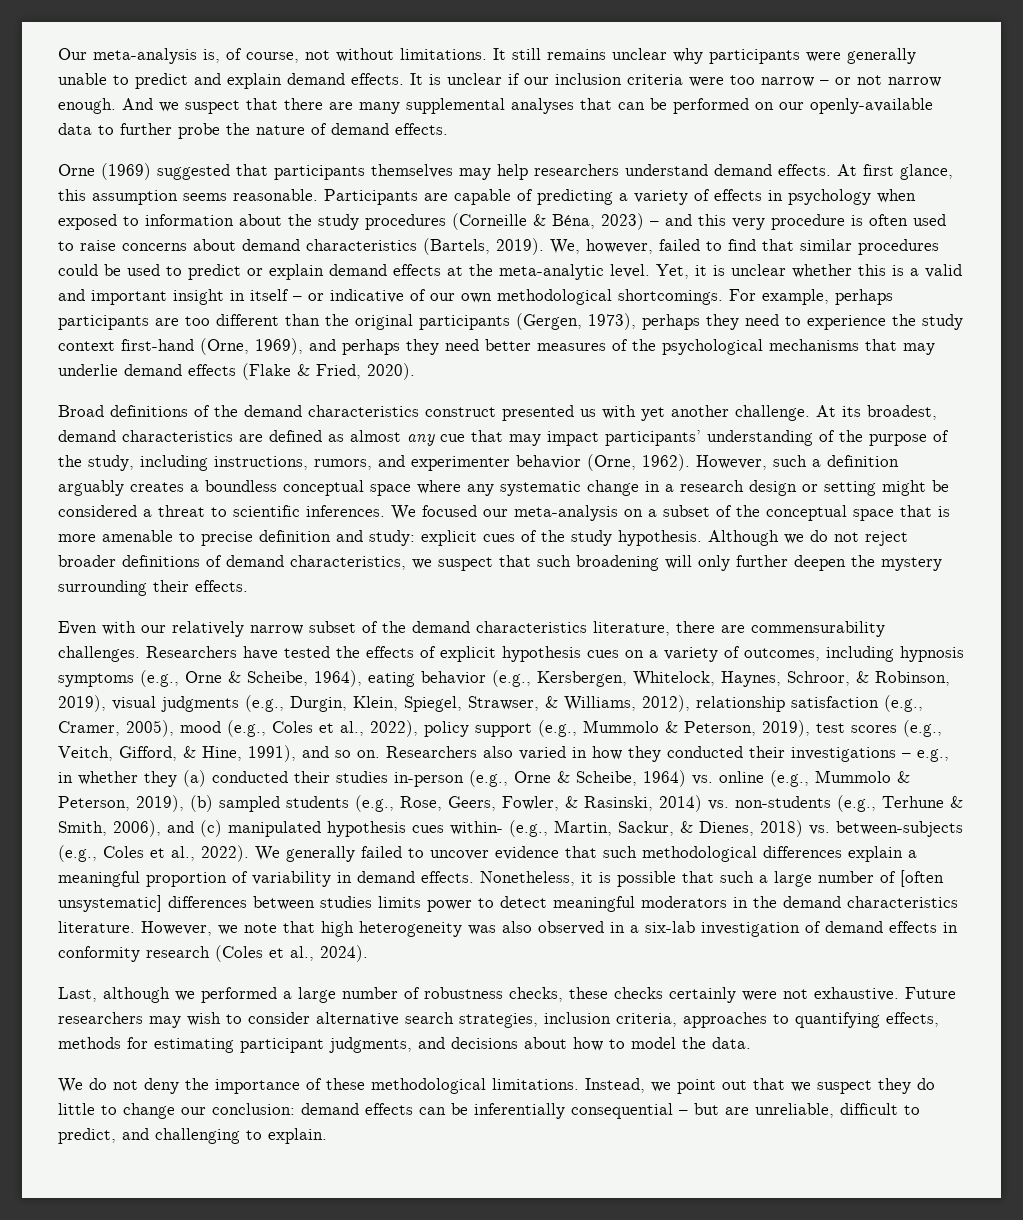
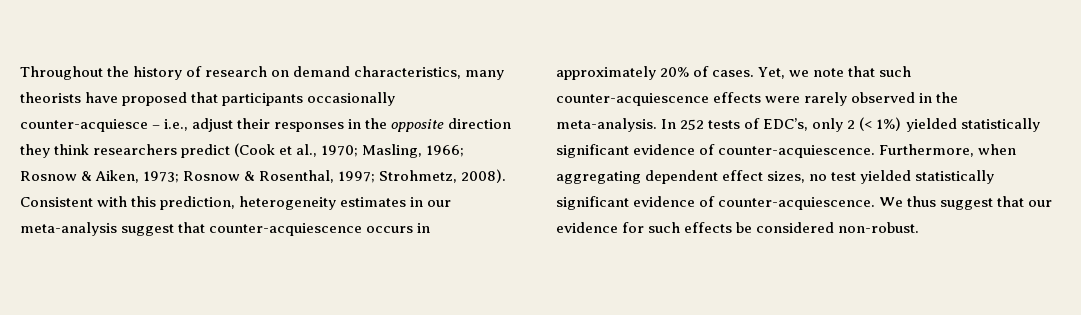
[58,48,916,64] [58,73,941,89] [58,98,933,114] [58,123,448,139] [58,163,953,180] [58,189,916,205] [58,213,946,230] [58,238,939,255] [58,264,962,280] [58,289,893,305] [58,313,963,330] [58,338,935,355] [58,363,415,380] [58,405,937,421] [58,430,949,446] [58,454,899,471] [58,480,949,496] [58,505,950,521] [58,530,908,546] [58,555,942,571] [58,580,248,596] [58,621,885,637] [58,646,964,662] [58,670,950,687] [58,695,923,712] [58,720,942,737] [58,745,949,762] [58,770,910,787] [58,795,963,812] [58,820,963,837] [58,845,917,862] [58,870,944,887] [58,895,958,912] [58,921,958,937] [58,945,368,962] [58,987,956,1003] [58,1012,939,1028] [58,1037,751,1053] [58,1078,935,1094] [58,1103,920,1119] [58,1128,327,1144] Our meta-analysis is, of course, not without limitations. It still remains unclear why participants were generally unable to predict and explain demand effects. It is unclear if our inclusion criteria were too narrow – or not narrow enough. And we suspect that there are many supplemental analyses that can be performed on our openly-available data to further probe the nature of demand effects. // Orne (1969) suggested that participants themselves may help researchers understand demand effects. At first glance, this assumption seems reasonable. Participants are capable of predicting a variety of effects in psychology when exposed to information about the study procedures (Corneille & Béna, 2023) – and this very procedure is often used to raise concerns about demand characteristics (Bartels, 2019). We, however, failed to find that similar procedures could be used to predict or explain demand effects at the meta-analytic level. Yet, it is unclear whether this is a valid and important insight in itself – or indicative of our own methodological shortcomings. For example, perhaps participants are too different than the original participants (Gergen, 1973), perhaps they need to experience the study context first-hand (Orne, 1969), and perhaps they need better measures of the psychological mechanisms that may underlie demand effects (Flake & Fried, 2020). // Broad definitions of the demand characteristics construct presented us with yet another challenge. At its broadest, demand characteristics are defined as almost any cue that may impact participants’ understanding of the purpose of the study, including instructions, rumors, and experimenter behavior (Orne, 1962). However, such a definition arguably creates a boundless conceptual space where any systematic change in a research design or setting might be considered a threat to scientific inferences. We focused our meta-analysis on a subset of the conceptual space that is more amenable to precise definition and study: explicit cues of the study hypothesis. Although we do not reject broader definitions of demand characteristics, we suspect that such broadening will only further deepen the mystery surrounding their effects. // Even with our relatively narrow subset of the demand characteristics literature, there are commensurability challenges. Researchers have tested the effects of explicit hypothesis cues on a variety of outcomes, including hypnosis symptoms (e.g., Orne & Scheibe, 1964), eating behavior (e.g., Kersbergen, Whitelock, Haynes, Schroor, & Robinson, 2019), visual judgments (e.g., Durgin, Klein, Spiegel, Strawser, & Williams, 2012), relationship satisfaction (e.g., Cramer, 2005), mood (e.g., Coles et al., 2022), policy support (e.g., Mummolo & Peterson, 2019), test scores (e.g., Veitch, Gifford, & Hine, 1991), and so on. Researchers also varied in how they conducted their investigations – e.g., in whether they (a) conducted their studies in-person (e.g., Orne & Scheibe, 1964) vs. online (e.g., Mummolo & Peterson, 2019), (b) sampled students (e.g., Rose, Geers, Fowler, & Rasinski, 2014) vs. non-students (e.g., Terhune & Smith, 2006), and (c) manipulated hypothesis cues within- (e.g., Martin, Sackur, & Dienes, 2018) vs. between-subjects (e.g., Coles et al., 2022). We generally failed to uncover evidence that such methodological differences explain a meaningful proportion of variability in demand effects. Nonetheless, it is possible that such a large number of [often unsystematic] differences between studies limits power to detect meaningful moderators in the demand characteristics literature. However, we note that high heterogeneity was also observed in a six-lab investigation of demand effects in conformity research (Coles et al., 2024). // Last, although we performed a large number of robustness checks, these checks certainly were not exhaustive. Future researchers may wish to consider alternative search strategies, inclusion criteria, approaches to quantifying effects, methods for estimating participant judgments, and decisions about how to model the data. // We do not deny the importance of these methodological limitations. Instead, we point out that we suspect they do little to change our conclusion: demand effects can be inferentially consequential – but are unreliable, difficult to predict, and challenging to explain. -> [20,66,505,80] [20,92,396,106] [20,118,512,132] [20,143,465,158] [20,169,507,183] [20,196,452,210] [20,222,431,236] [556,66,912,80] [556,92,959,106] [556,117,1040,132] [556,144,1017,158] [556,170,995,184] [556,196,1053,210] [556,222,920,233] Throughout the history of research on demand characteristics, many theorists have proposed that participants occasionally counter-acquiesce – i.e., adjust their responses in the opposite direction they think researchers predict (Cook et al., 1970; Masling, 1966; Rosnow & Aiken, 1973; Rosnow & Rosenthal, 1997; Strohmetz, 2008). Consistent with this prediction, heterogeneity estimates in our meta-analysis suggest that counter-acquiescence occurs in approximately 20% of cases. Yet, we note that such counter-acquiescence effects were rarely observed in the meta-analysis. In 252 tests of EDC’s, only 2 (< 1%) yielded statistically significant evidence of counter-acquiescence. Furthermore, when aggregating dependent effect sizes, no test yielded statistically significant evidence of counter-acquiescence. We thus suggest that our evidence for such effects be considered non-robust.

